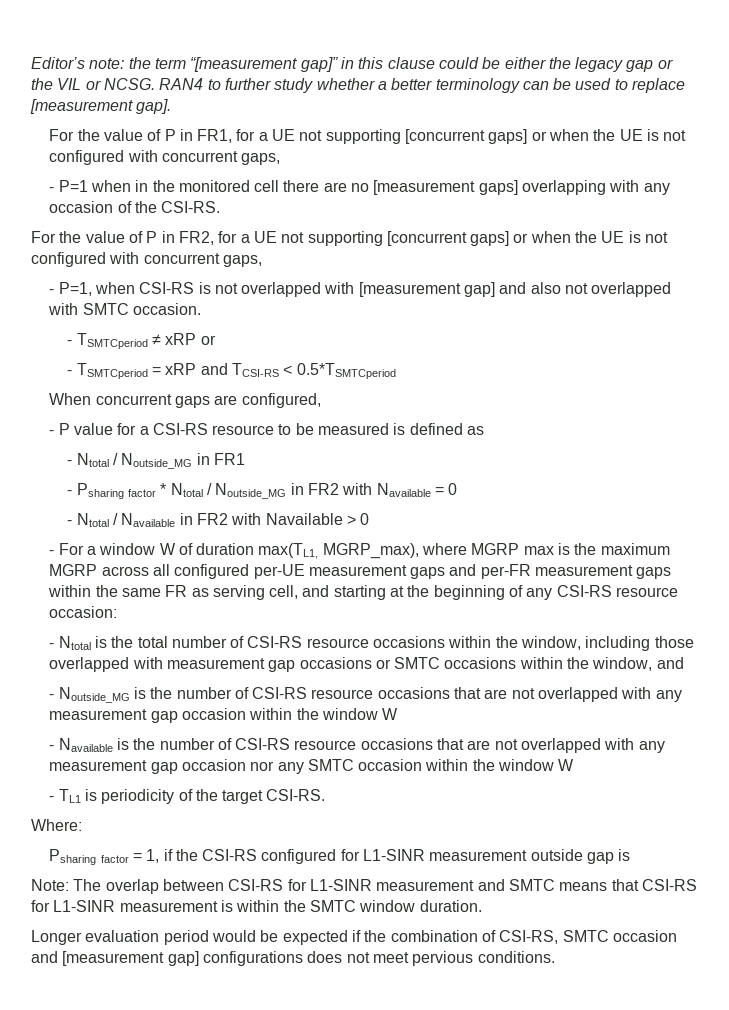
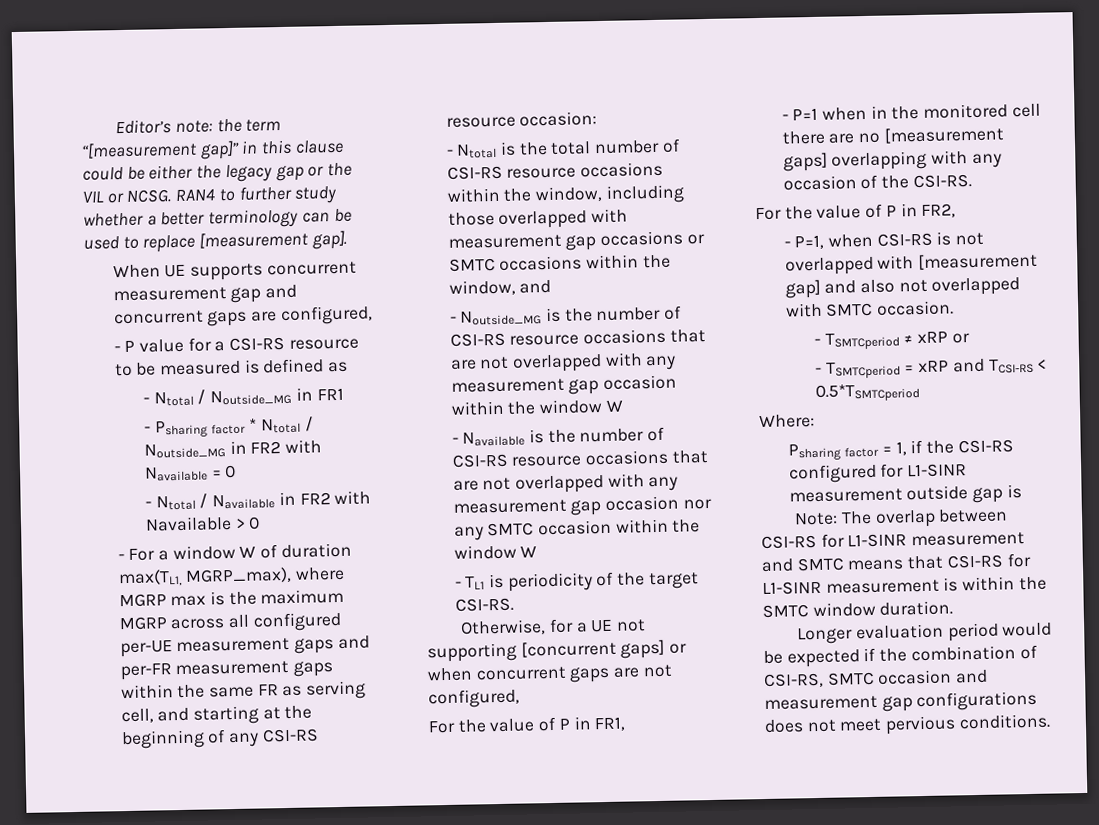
[49,129,687,144] [49,150,281,165] [49,180,670,195] [49,201,221,213] [31,231,669,246] [31,252,262,267] [49,282,672,297] [48,303,201,315] [67,333,216,349] [67,363,396,379] [49,393,92,405] For the value of P in FR1, for a UE not supporting [concurrent gaps] or when the UE is not configured with concurrent gaps, // - P=1 when in the monitored cell there are no [measurement gaps] overlapping with any occasion of the CSI-RS. // For the value of P in FR2, for a UE not supporting [concurrent gaps] or when the UE is not configured with concurrent gaps, // - P=1, when CSI-RS is not overlapped with [measurement gap] and also not overlapped with SMTC occasion. // - TSMTCperiod ≠ xRP or // - TSMTCperiod = xRP and TCSI-RS < 0.5*TSMTCperiod // When -> [112,261,357,281] [112,284,297,303] When UE supports concurrent measurement gap and
(326, 795) none -> [460,618,647,636] [427,639,688,663] [427,664,673,683] [428,688,520,709] [428,716,627,734] [781,103,1041,121] [781,126,1004,145] [782,150,1002,172] [782,174,972,191] [755,203,957,221] [783,231,985,250] [784,252,1038,276] [784,277,1021,299] [784,300,954,318] [814,331,970,350] [815,358,1048,379] [815,383,921,402] // Otherwise, for a UE not supporting [concurrent gaps] or when concurrent gaps are not configured, // For the value of P in FR1, // - P=1 when in the monitored cell there are no [measurement gaps] overlapping with any occasion of the CSI-RS. // For the value of P in FR2, // - P=1, when CSI-RS is not overlapped with [measurement gap] and also not overlapped with SMTC occasion. // - TSMTCperiod ≠ xRP or // - TSMTCperiod = xRP and TCSI-RS < 0.5*TSMTCperiod
[62,951,199,966] [measurement gap] -> [764,695,913,712] measurement gap

